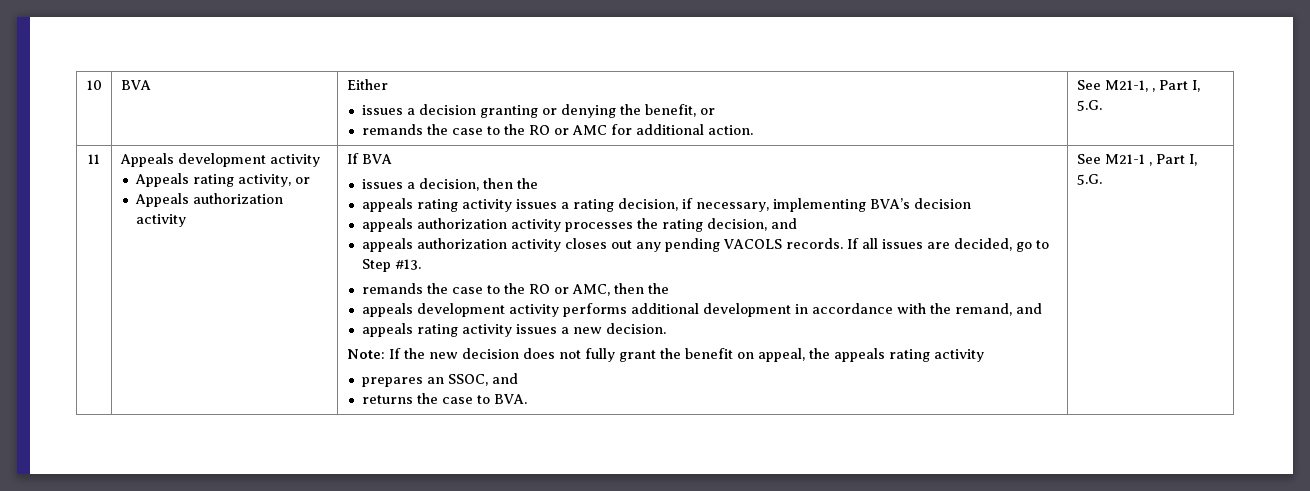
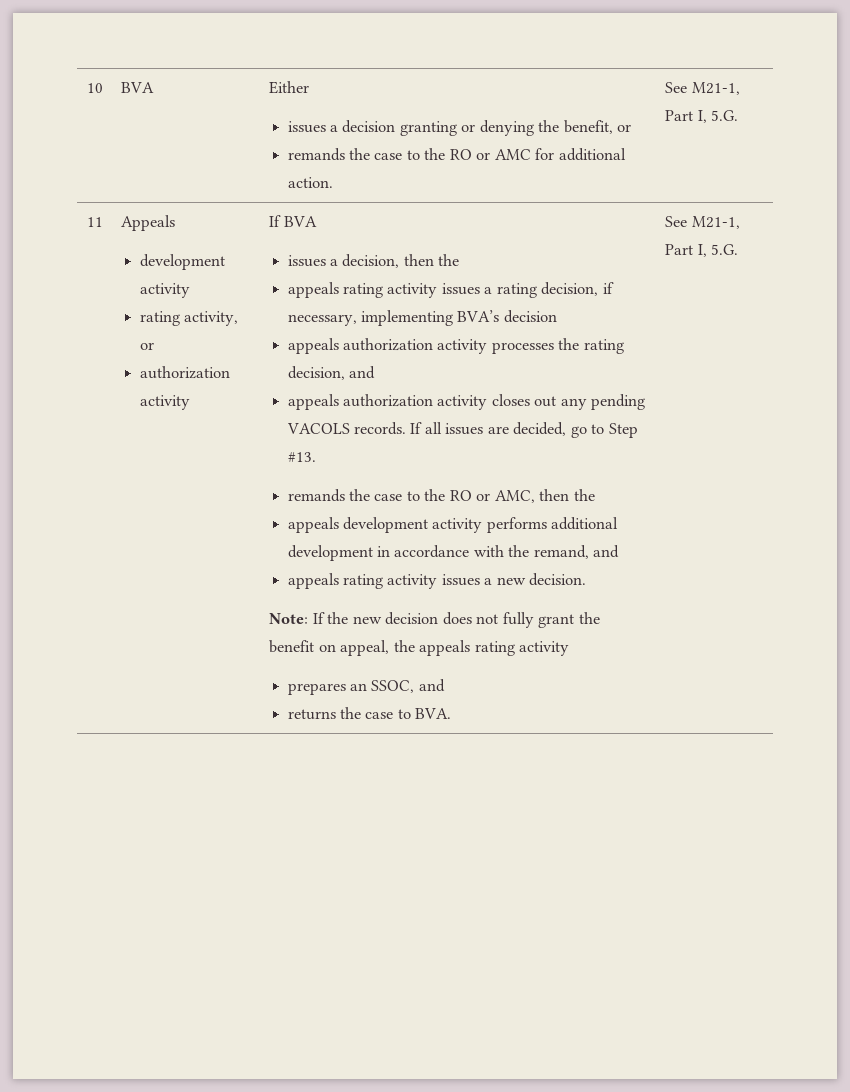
[1151,88,1155,92] , -> (740, 88) none
(174, 160) none -> (176, 223) //
[135,173,190,187] Appeals -> (190, 290) none
[135,193,190,207] Appeals -> (154, 346) none
[1104,154,1152,166] M21-1 , -> [691,216,740,229] M21-1,

